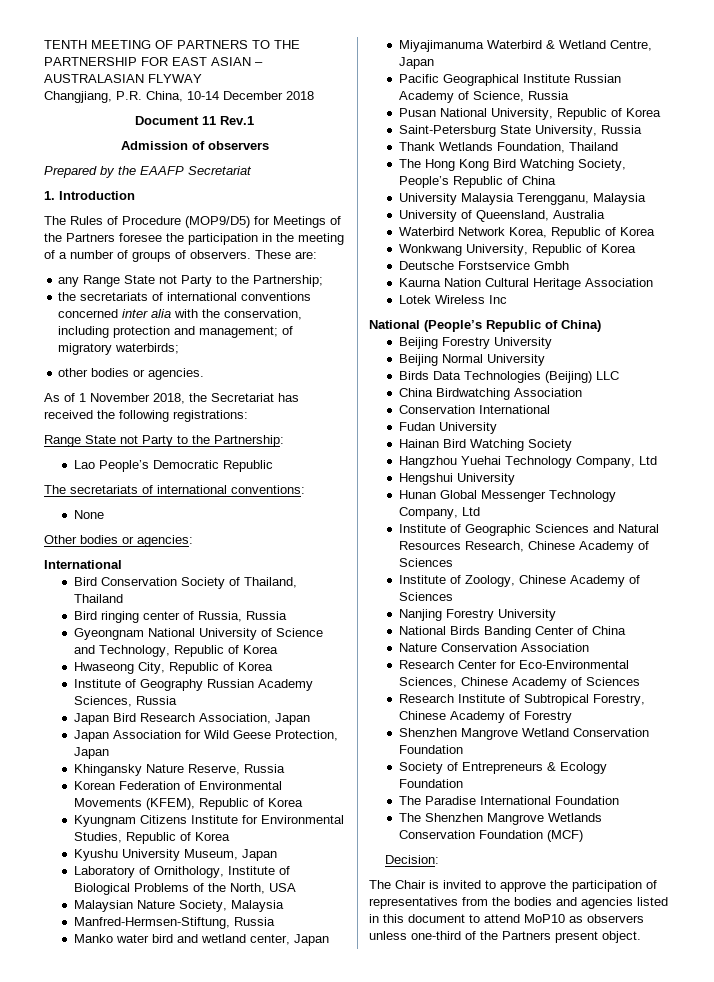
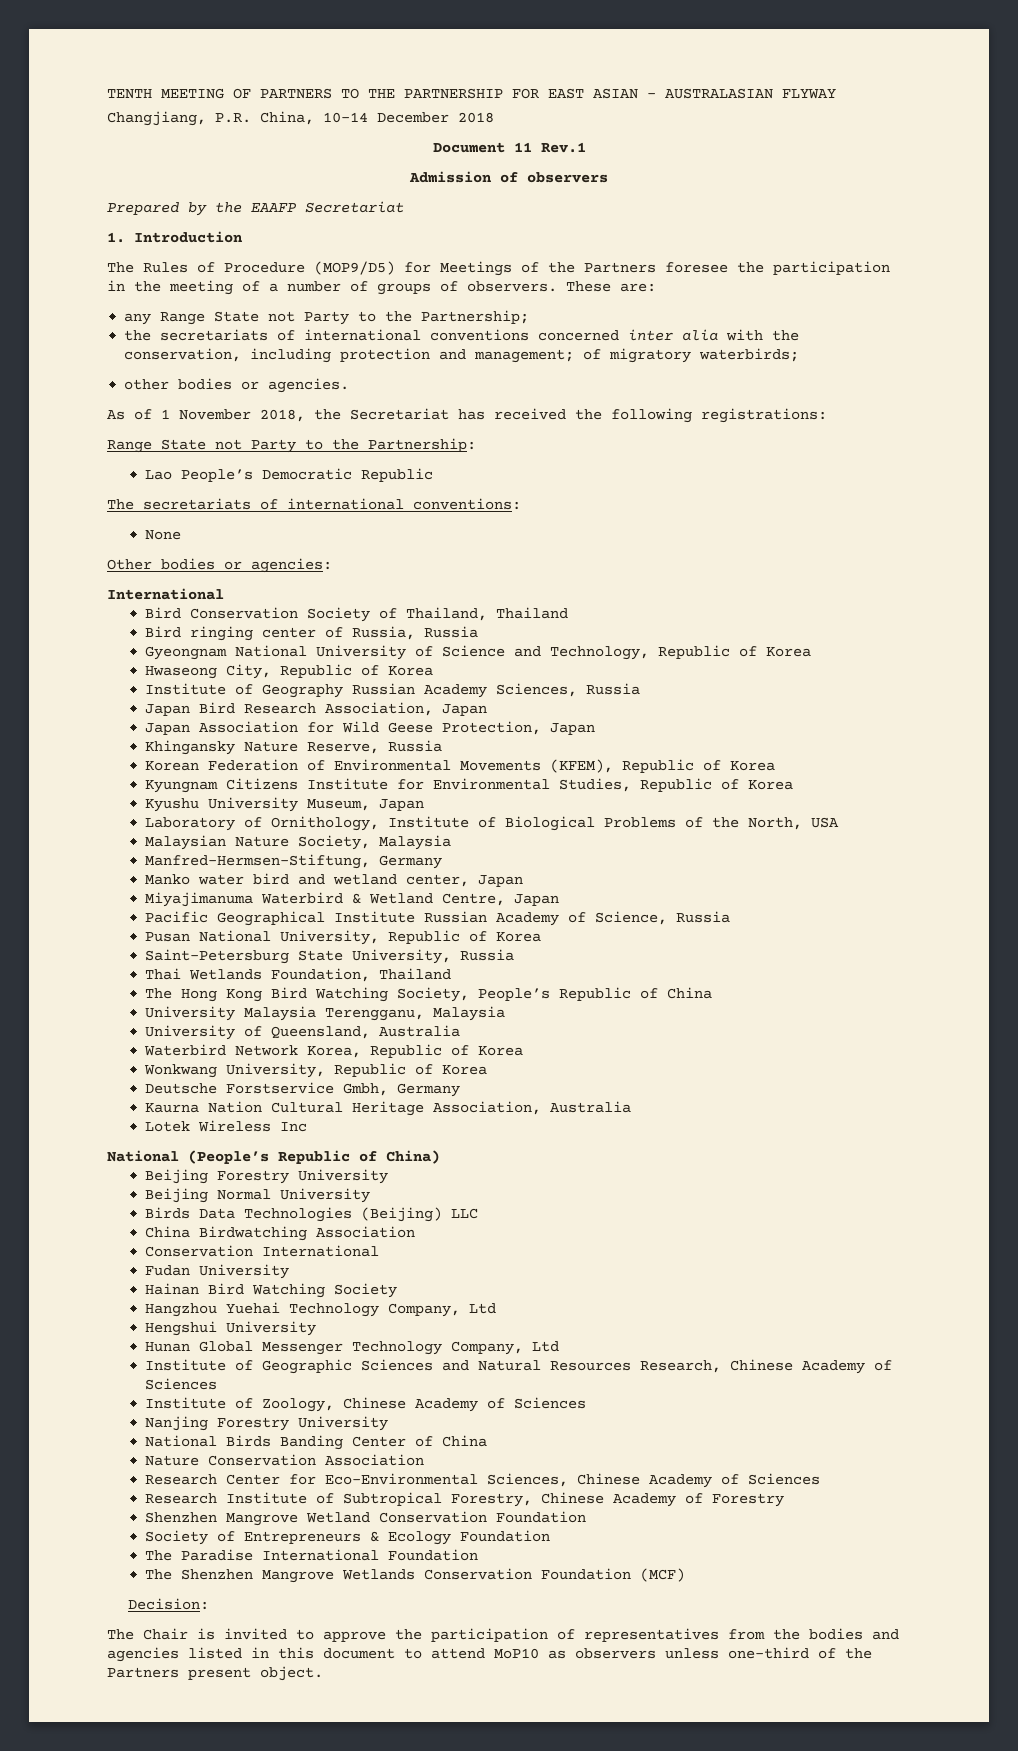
[233,917,275,926] Russia -> [378,855,442,869] Germany
[398,142,435,151] Thank -> [144,968,181,980] Thai
[533,261,569,270] Gmbh -> [342,1083,460,1097] Gmbh, Germany
[584,278,653,287] Association -> [432,1101,631,1115] Association, Australia

